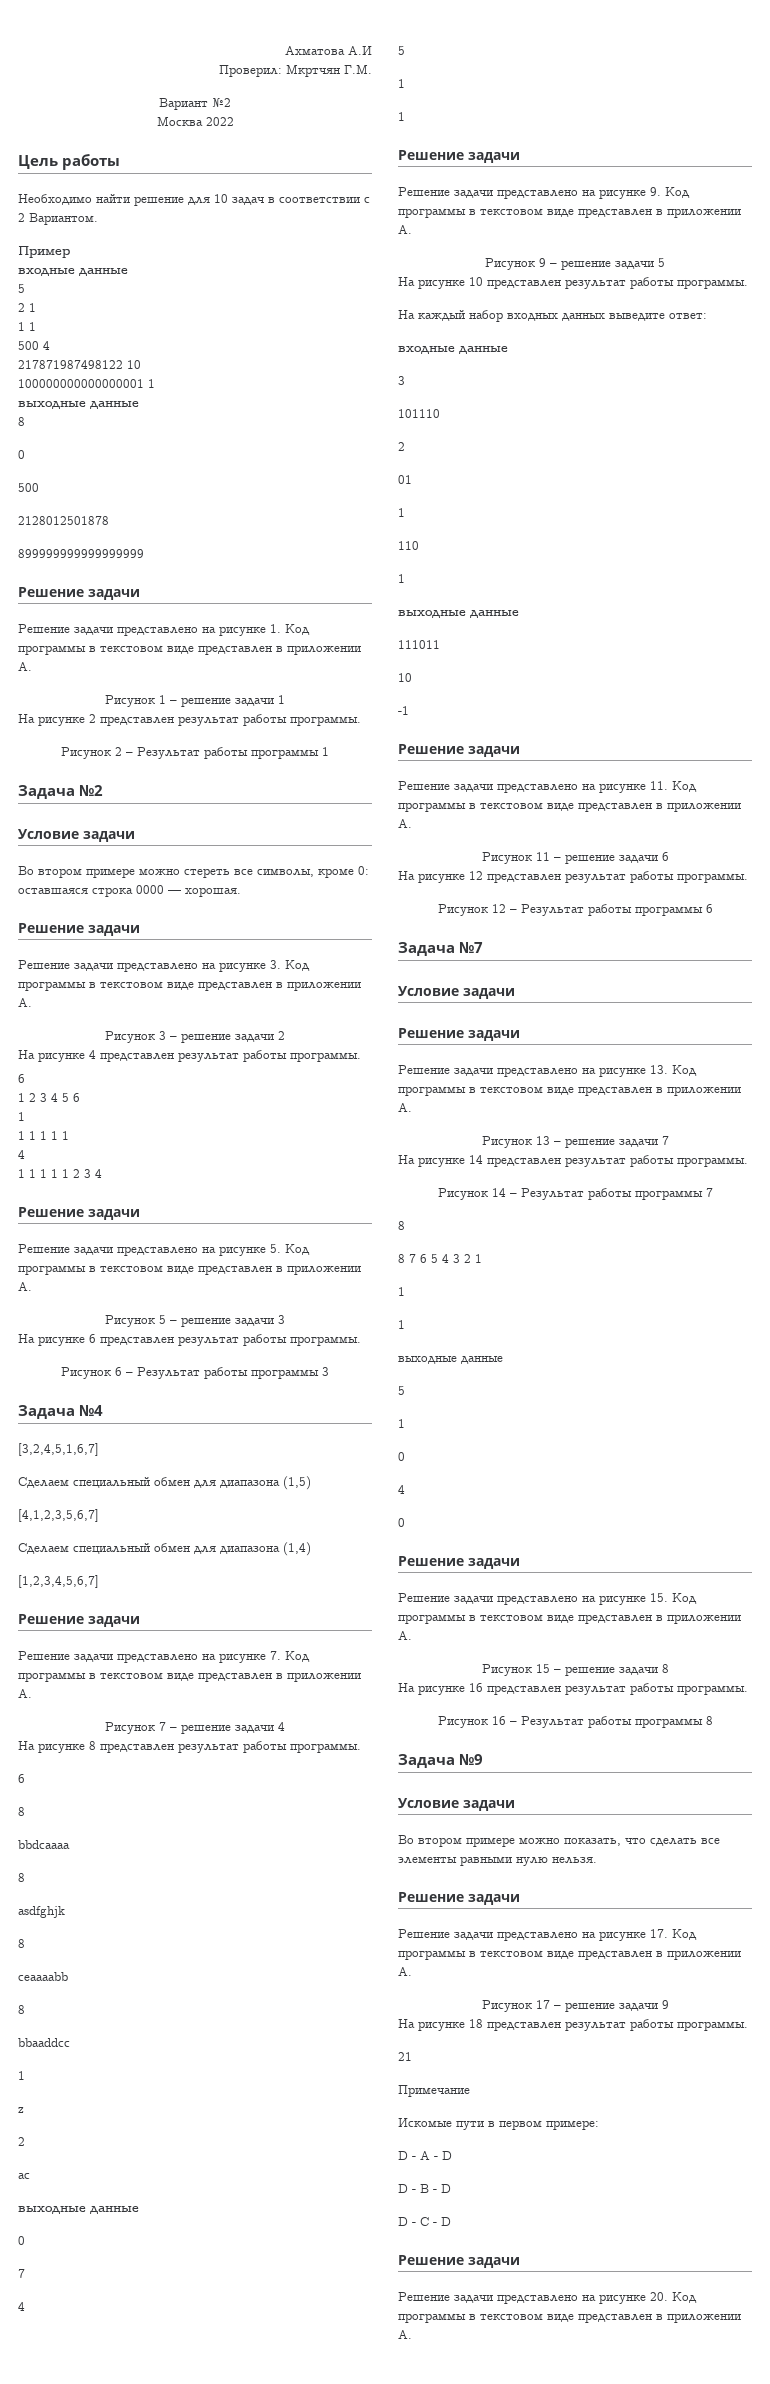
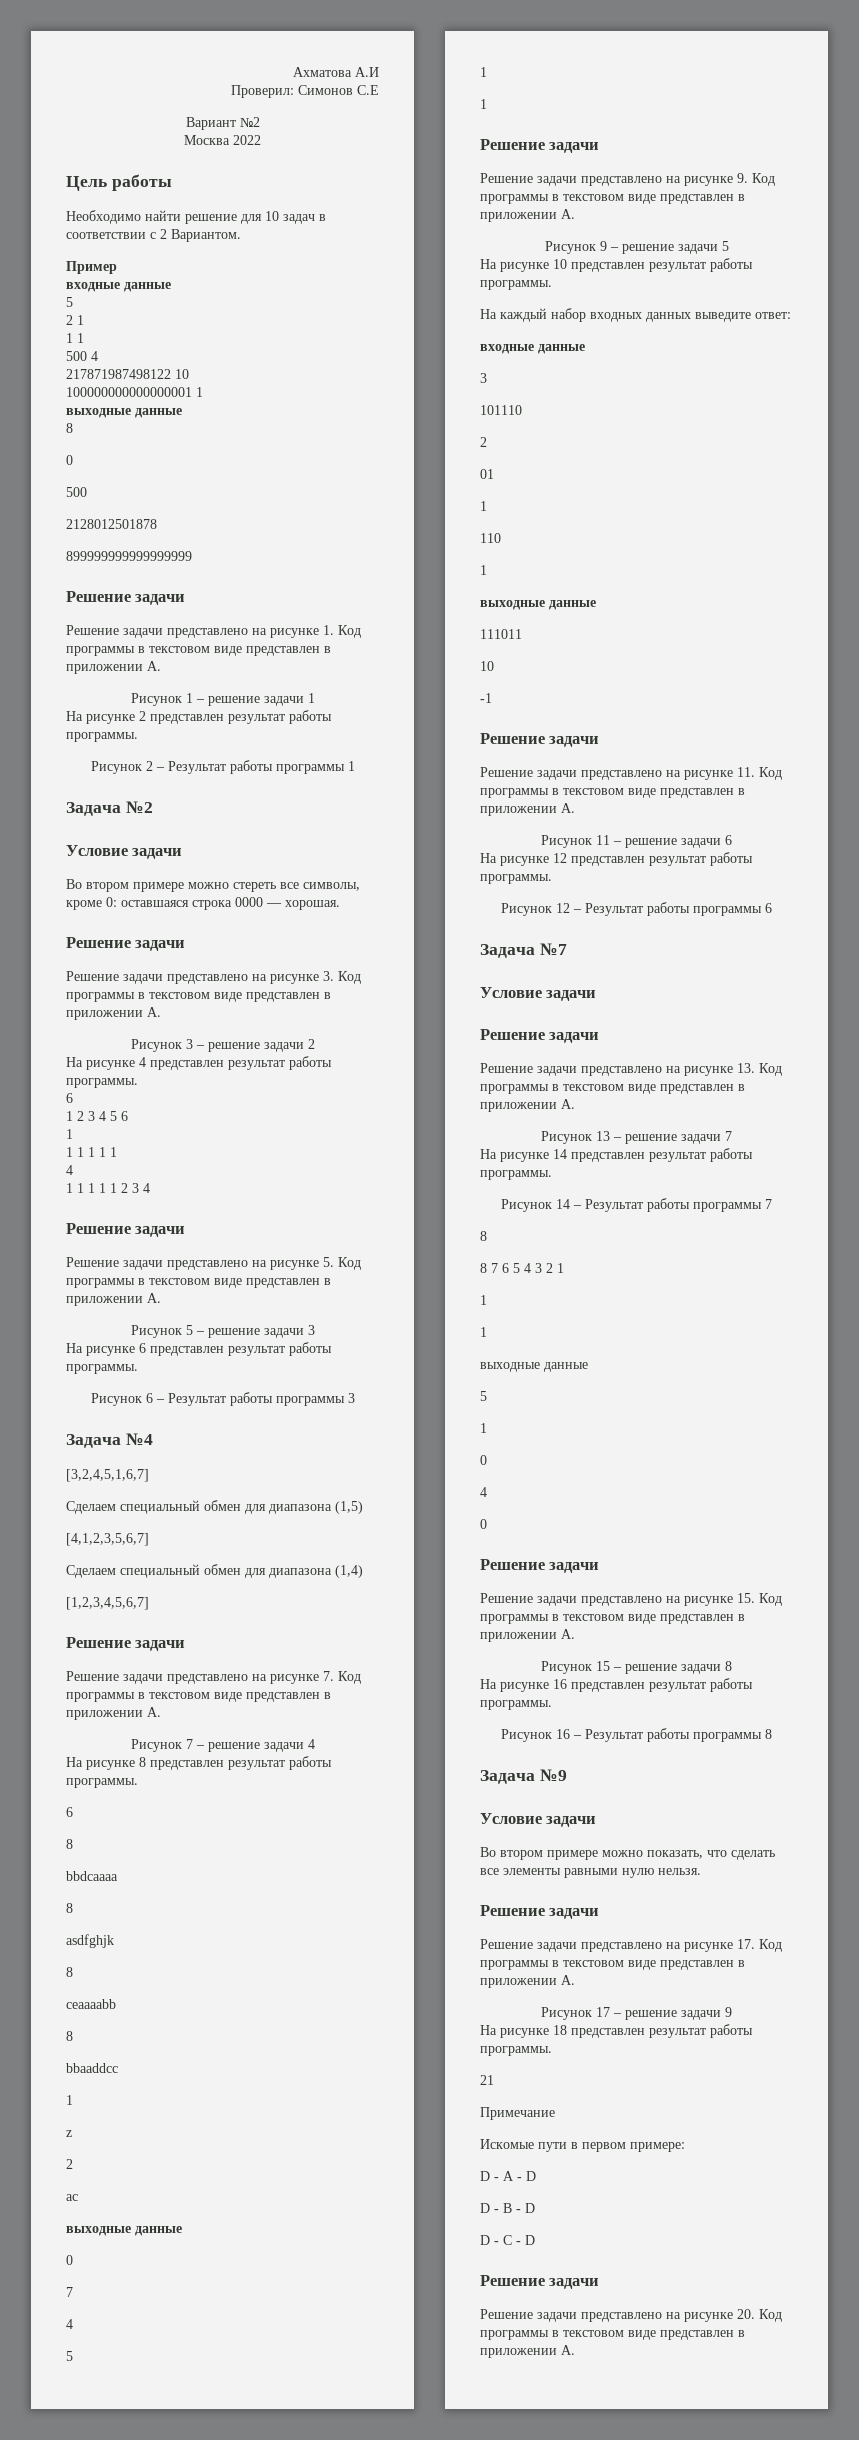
[286,64,372,77] Мкртчян Г.М. -> [298,85,379,95] Симонов С.Е

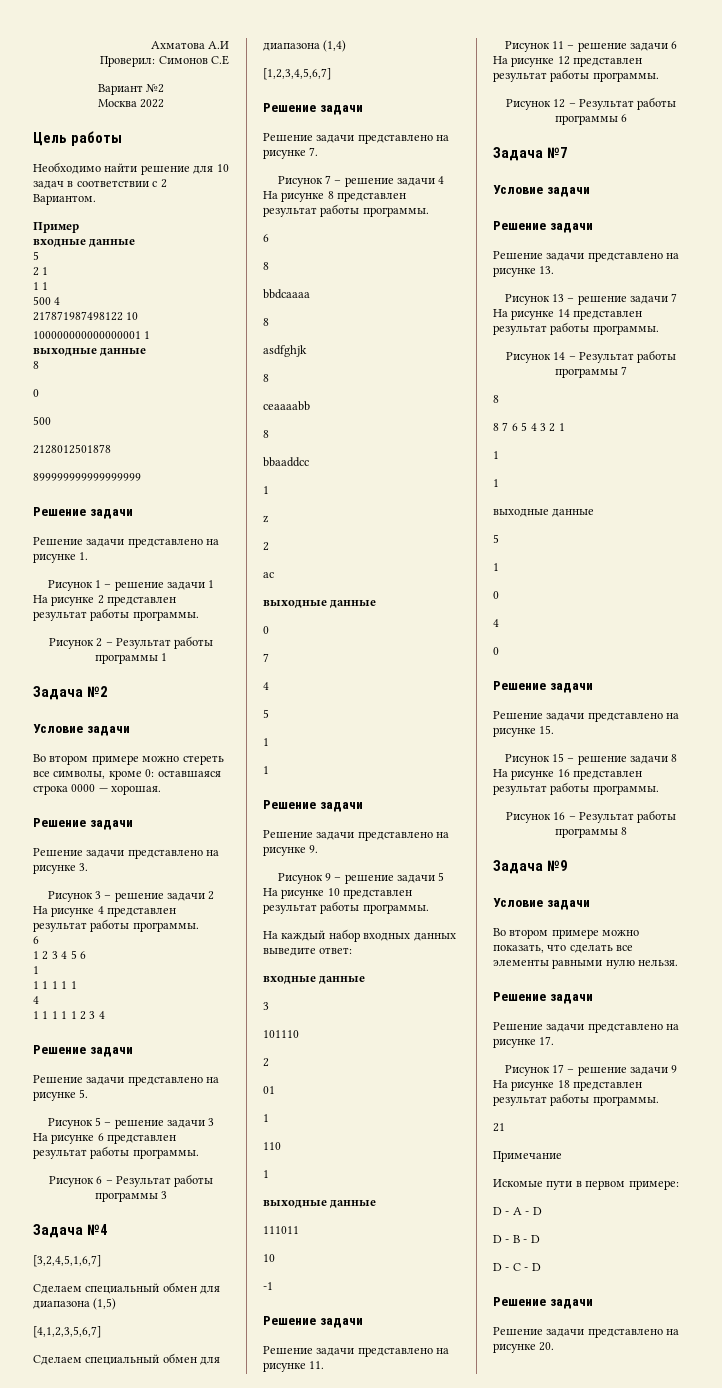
[338,625,361,638] [66,646,331,656] [66,661,161,674] Код программы в текстовом виде представлен в приложении А. -> (89, 556) none
[338,971,361,984] [66,992,331,1002] [66,1007,161,1020] Код программы в текстовом виде представлен в приложении А. -> (89, 867) none
[338,1257,361,1270] [66,1278,331,1288] [66,1293,161,1306] Код программы в текстовом виде представлен в приложении А. -> (89, 1093) none
[338,1671,361,1684] [66,1692,331,1702] [66,1707,161,1720] Код программы в текстовом виде представлен в приложении А. -> (319, 151) none
[752,173,775,186] [480,194,745,204] [480,209,575,222] Код программы в текстовом виде представлен в приложении А. -> (319, 849) none
[759,767,782,780] [480,788,745,798] [480,803,575,816] Код программы в текстовом виде представлен в приложении А. -> (325, 1365) none
[759,1063,782,1076] [480,1084,745,1094] [480,1099,575,1112] Код программы в текстовом виде представлен в приложении А. -> (555, 270) none
[759,1593,782,1606] [480,1614,745,1624] [480,1629,575,1642] Код программы в текстовом виде представлен в приложении А. -> (555, 729) none
[759,1939,782,1952] [480,1960,745,1970] [480,1975,575,1988] Код программы в текстовом виде представлен в приложении А. -> (555, 1040) none
[759,2309,782,2322] [480,2330,745,2340] [480,2345,575,2358] Код программы в текстовом виде представлен в приложении А. -> (555, 1346) none

